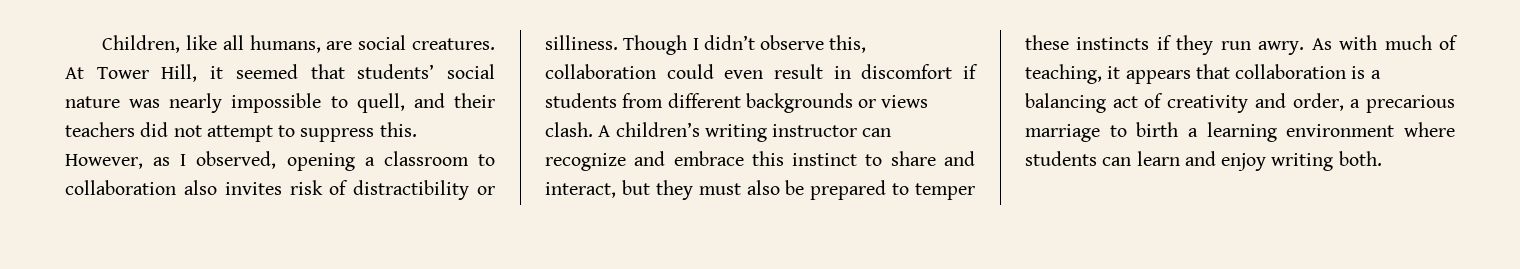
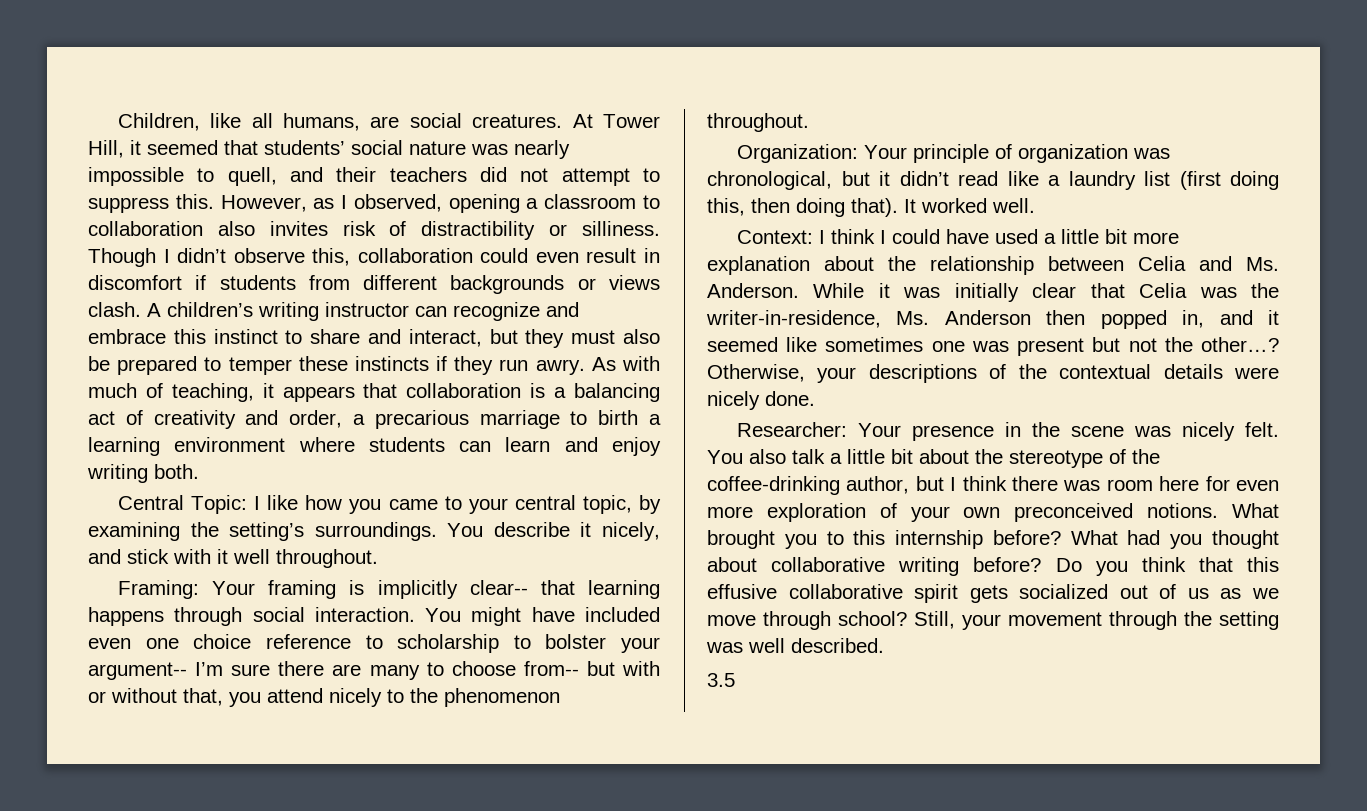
(1382, 158) none -> [117,495,662,514] [88,522,660,541] [88,549,378,568] [117,580,660,599] [88,607,660,626] [88,634,660,653] [88,661,661,680] [88,688,560,707] [707,113,809,132] [736,144,1170,163] [707,171,1279,190] [707,198,1035,217] [736,229,1179,244] [707,256,1279,275] [707,283,1279,302] [706,310,1279,329] [707,337,1279,356] [707,364,1279,383] [707,391,815,410] [736,422,1279,441] [707,449,1160,468] [707,476,1279,495] [707,503,1279,522] [707,530,1279,549] [707,557,1279,576] [707,584,1279,603] [707,611,1279,630] [706,638,884,653] [707,673,735,687] // Central Topic: I like how you came to your central topic, by examining the setting’s surroundings. You describe it nicely, and stick with it well throughout. // Framing: Your framing is implicitly clear-- that learning happens through social interaction. You might have included even one choice reference to scholarship to bolster your argument-- I’m sure there are many to choose from-- but with or without that, you attend nicely to the phenomenon throughout. // Organization: Your principle of organization was chronological, but it didn’t read like a laundry list (first doing this, then doing that). It worked well. // Context: I think I could have used a little bit more explanation about the relationship between Celia and Ms. Anderson. While it was initially clear that Celia was the writer-in-residence, Ms. Anderson then popped in, and it seemed like sometimes one was present but not the other…? Otherwise, your descriptions of the contextual details were nicely done. // Researcher: Your presence in the scene was nicely felt. You also talk a little bit about the stereotype of the coffee-drinking author, but I think there was room here for even more exploration of your own preconceived notions. What brought you to this internship before? What had you thought about collaborative writing before? Do you think that this effusive collaborative spirit gets socialized out of us as we move through school? Still, your movement through the setting was well described. // 3.5

